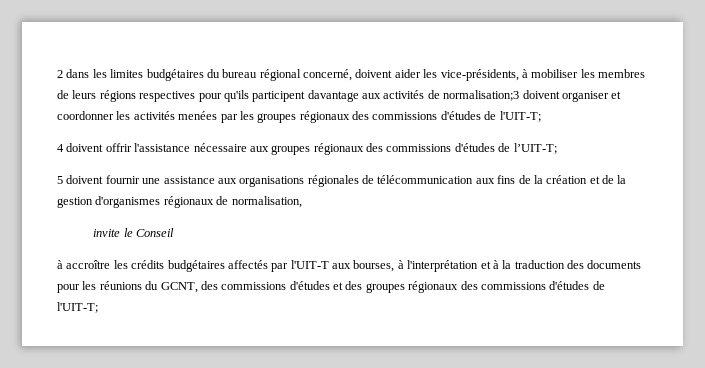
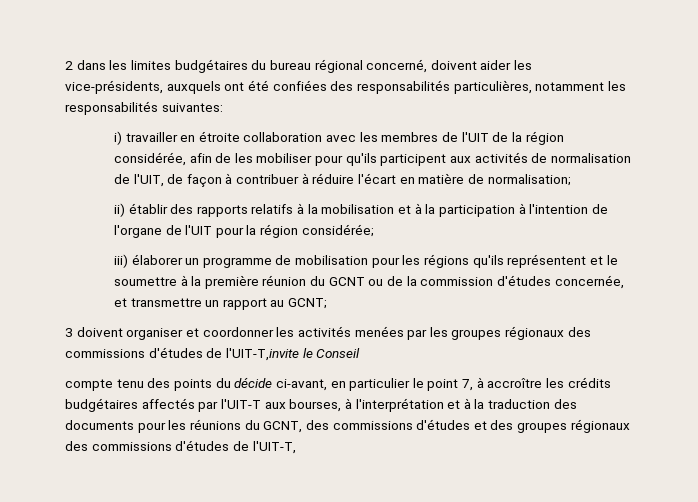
[521,69,645,78] [57,90,196,102] à mobiliser les membres de leurs régions respectives -> [166,80,626,94] [65,101,223,115] [113,131,564,145] [113,152,313,166] auxquels ont été confiées des responsabilités particulières, notamment les responsabilités suivantes: // i) travailler en étroite collaboration avec les membres de l'UIT de la région considérée, afin de les mobiliser
[307,90,359,102] davantage -> (447, 160) none
[443,90,520,101] normalisation;3 -> [551,153,632,163] [113,173,571,187] [113,203,608,217] [113,224,374,238] [113,254,618,268] [113,275,624,289] [113,298,328,310] [65,328,73,337] normalisation de l'UIT, de façon à contribuer à réduire l'écart en matière de normalisation; // ii) établir des rapports relatifs à la mobilisation et à la participation à l'intention de l'organe de l'UIT pour la région considérée; // iii) élaborer un programme de mobilisation pour les régions qu'ils représentent et le soumettre à la première réunion du GCNT ou de la commission d'études concernée, et transmettre un rapport au GCNT; // 3
[499,111,541,122] [57,143,557,155] [57,175,627,187] [57,196,302,208] [93,228,174,237] l'UIT-T; // 4 doivent offrir l'assistance nécessaire aux groupes régionaux des commissions d'études de l’UIT-T; // 5 doivent fournir une assistance aux organisations régionales de télécommunication aux fins de la création et de la gestion d'organismes régionaux de normalisation, // invite le Conseil // -> [225,348,361,361] [65,377,474,391] l'UIT-T,invite le Conseil // compte tenu des points du décide ci-avant, en particulier le point 7,
[57,302,98,313] l'UIT-T; -> [252,441,296,454] l'UIT-T,

